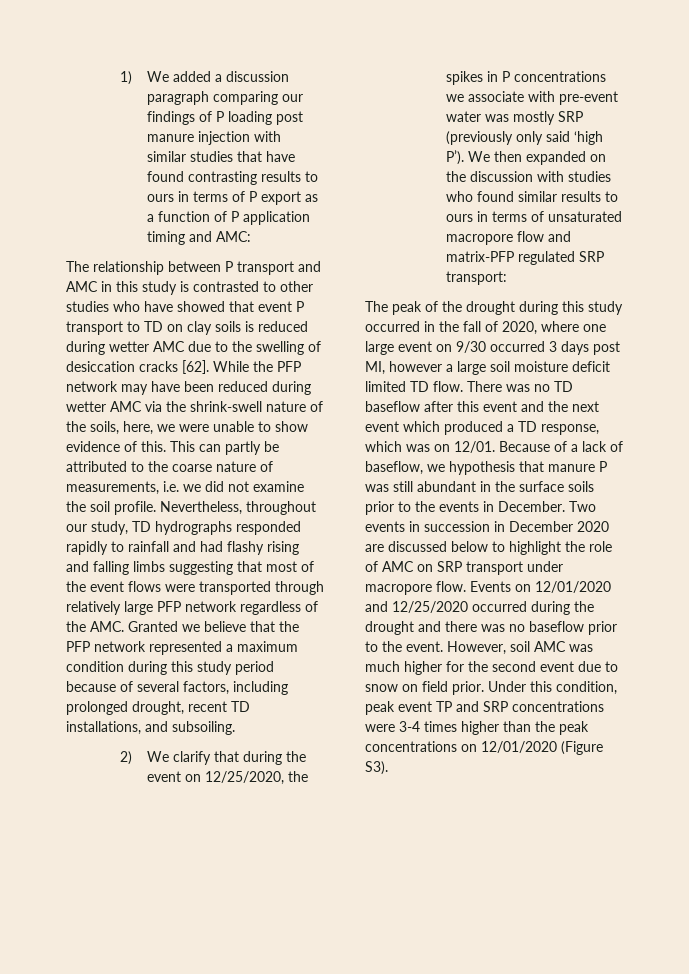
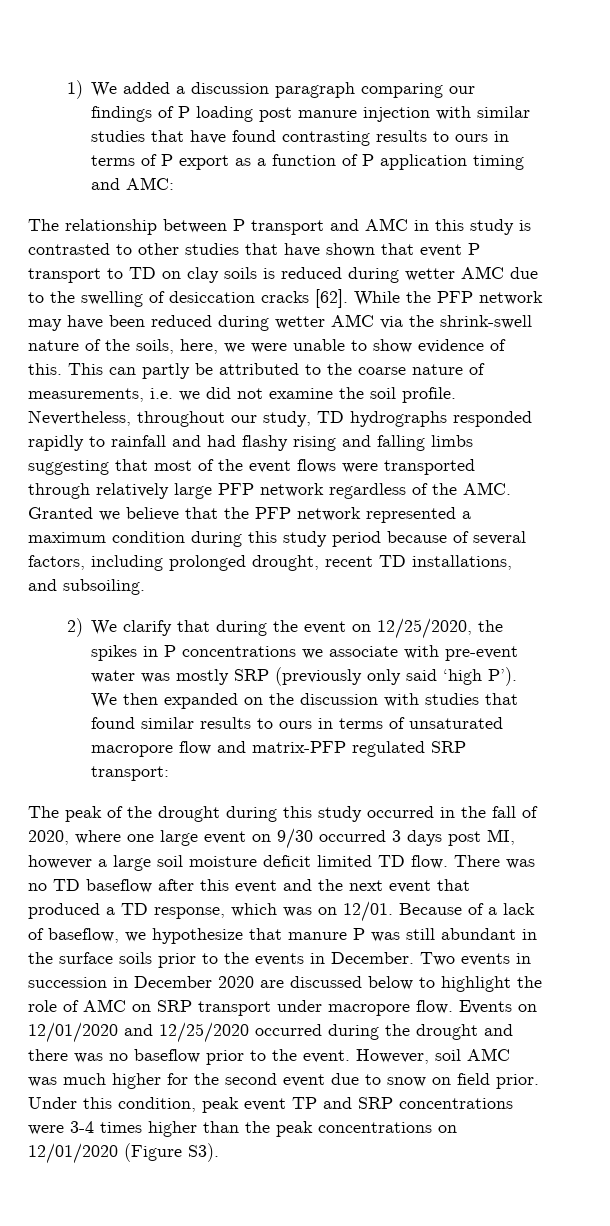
[113,301,225,312] who have showed -> [245,243,375,257] that have shown
[446,191,474,202] who -> [485,693,519,705] that
[403,421,440,432] which -> [437,879,470,891] that
[449,461,515,475] hypothesis -> [152,928,243,944] hypothesize

